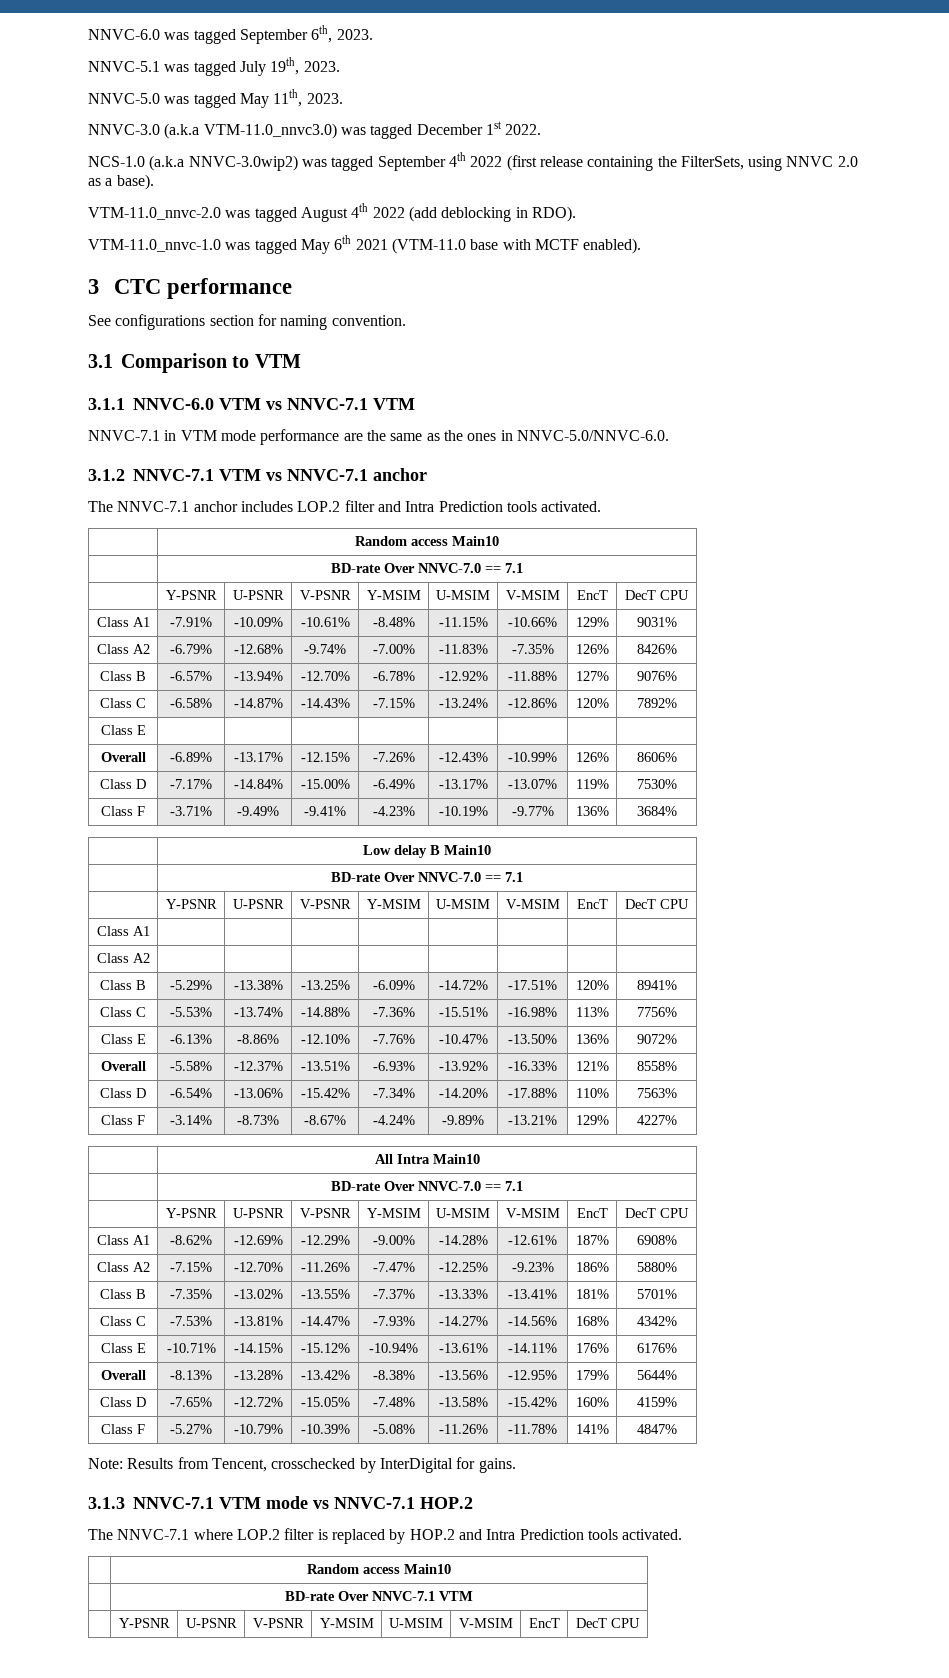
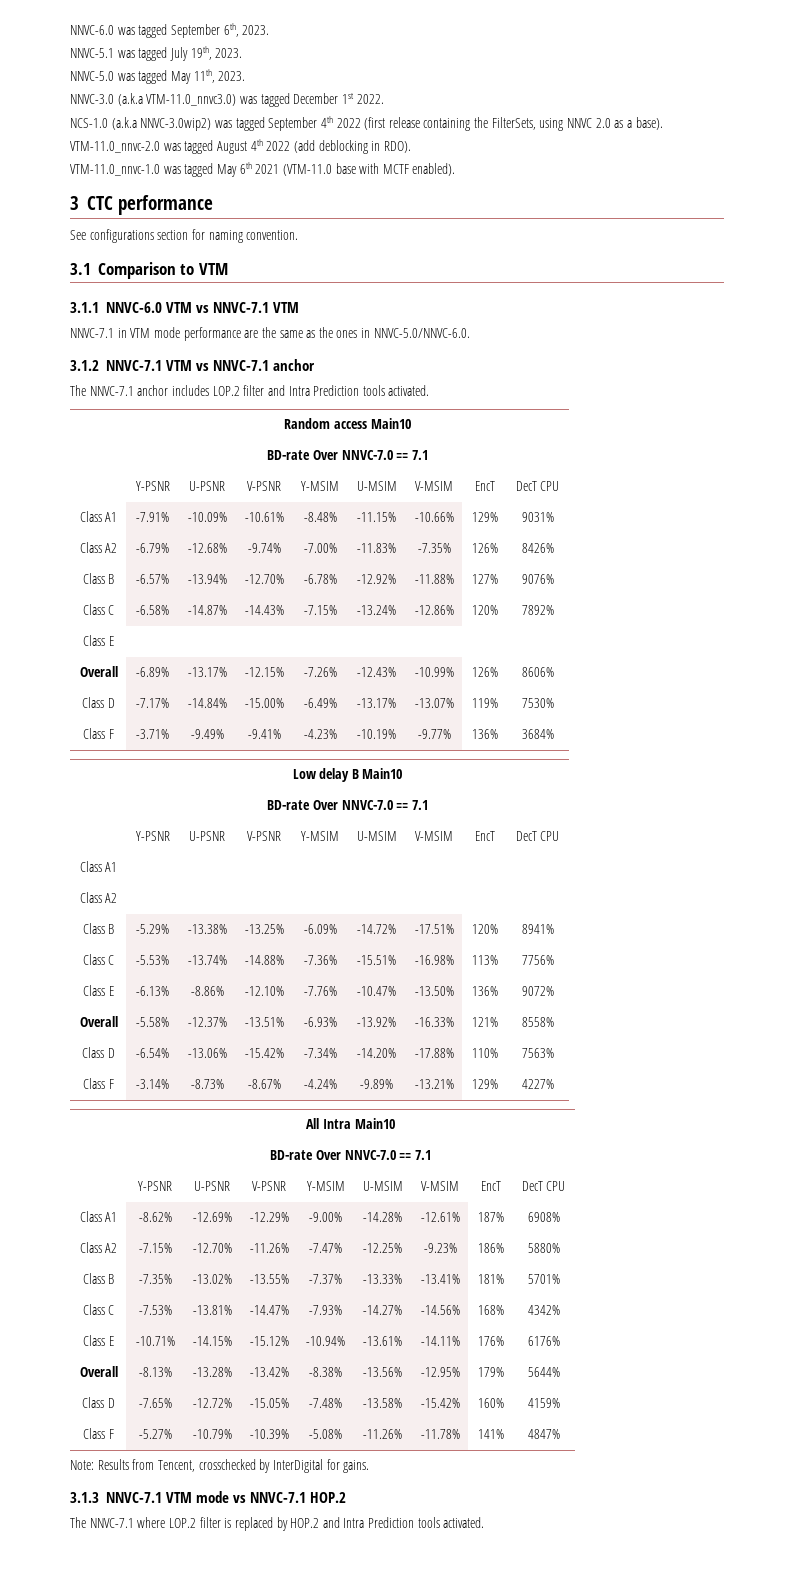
[307,1564,451,1574] [285,1591,473,1601] [118,1618,170,1628] [185,1618,237,1628] [252,1618,304,1628] [319,1618,374,1628] [389,1618,443,1628] [458,1618,513,1628] [528,1618,560,1628] [576,1618,640,1628] // | Random access Main10 // | BD-rate Over NNVC-7.1 VTM // | Y-PSNR | U-PSNR | V-PSNR | Y-MSIM | U-MSIM | V-MSIM | EncT | DecT CPU -> (485, 1522) none

